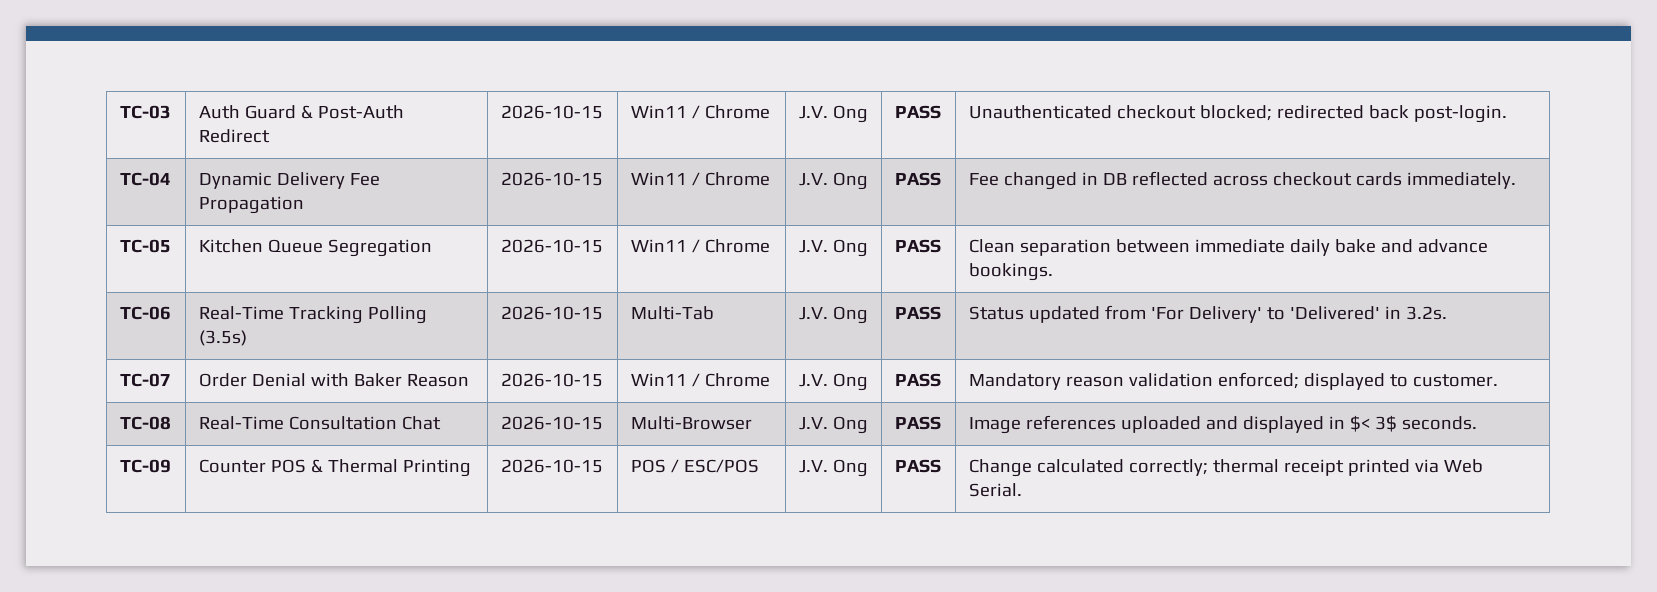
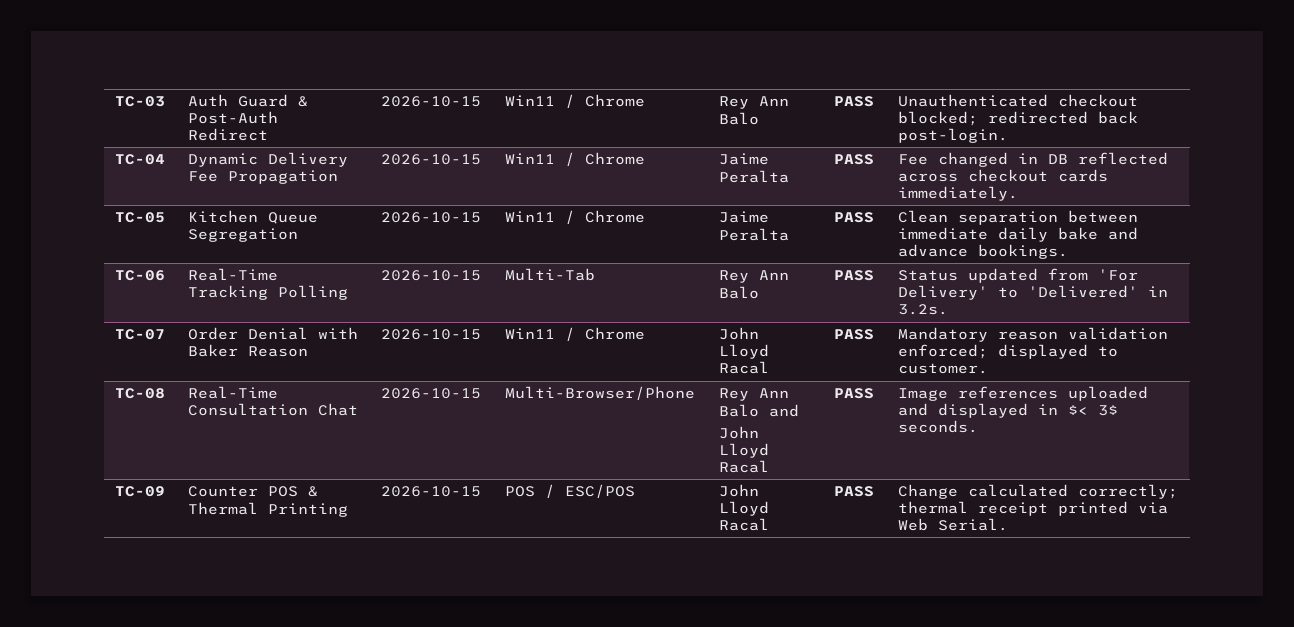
[798,105,868,123] J.V. Ong -> [719,96,790,109] [719,112,760,125] Rey Ann Balo
[798,172,868,190] J.V. Ong -> [719,153,770,165] [719,170,790,183] Jaime Peralta
[798,239,868,257] J.V. Ong -> [719,211,770,223] [719,228,790,241] Jaime Peralta
[198,330,247,346] (3.5s) -> (349, 292) none
[798,306,868,324] J.V. Ong -> [719,270,790,283] [719,286,760,299] Rey Ann Balo
[798,373,868,391] J.V. Ong -> [719,327,760,340] [719,344,770,359] [719,361,770,374] John Lloyd Racal
[630,416,752,430] [798,416,868,434] Multi-Browser | J.V. Ong -> [505,386,696,400] [719,388,790,401] [719,404,800,417] [719,426,760,439] [719,443,770,458] [719,460,770,473] Multi-Browser/Phone | Rey Ann Balo and // John Lloyd Racal
[798,459,868,477] J.V. Ong -> [719,484,760,497] [719,501,770,516] [719,518,770,531] John Lloyd Racal

